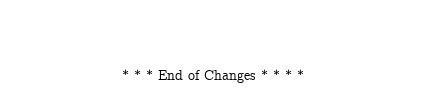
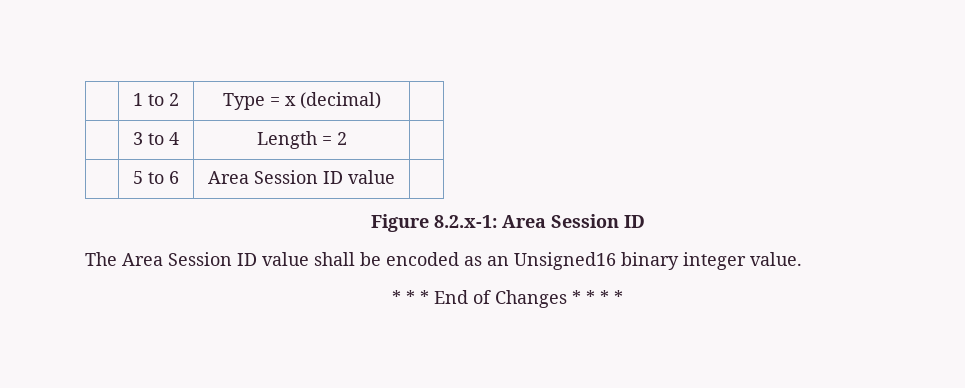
(122, 74) none -> [133,93,179,106] [222,92,381,110] [133,132,179,145] [256,131,347,149] [133,171,179,184] [208,170,395,184] [370,214,645,232] [85,252,802,270] | 1 to 2 | Type = x (decimal) | // | 3 to 4 | Length = 2 | // | 5 to 6 | Area Session ID value | // Figure 8.2.x-1: Area Session ID // The Area Session ID value shall be encoded as an Unsigned16 binary integer value. //

